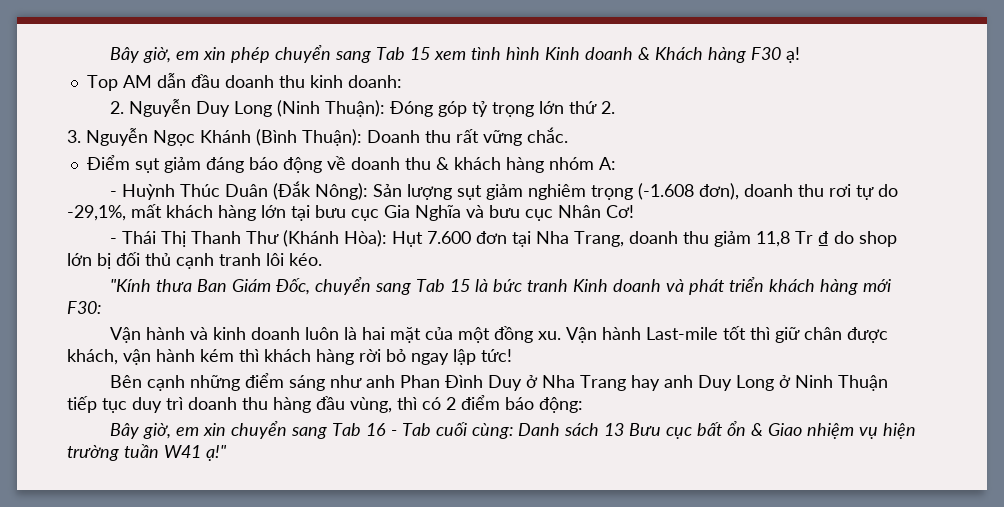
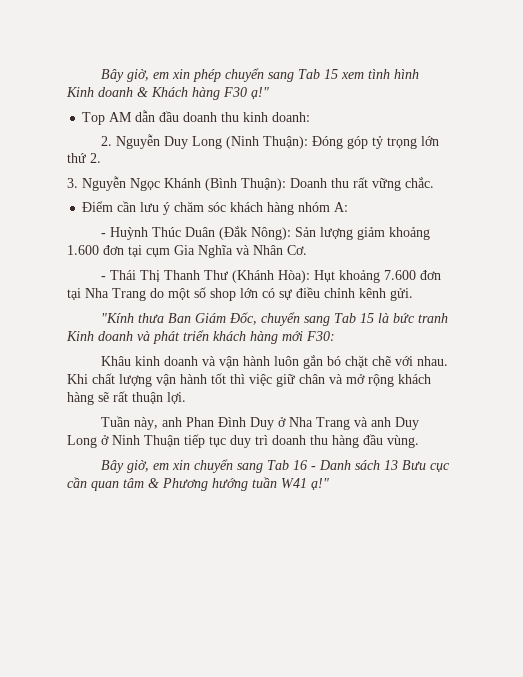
[785,47,800,63] ạ! -> [251,87,269,99] ạ!"
[134,156,449,173] sụt giảm đáng báo động về doanh thu & -> [117,201,227,215] cần lưu ý chăm sóc
[456,183,898,200] [67,204,634,221] sụt giảm nghiêm trọng (-1.608 đơn), doanh thu rơi tự do -29,1%, mất khách hàng lớn tại bưu cục Gia Nghĩa và bưu cục Nhân Cơ! -> [357,227,431,240] [67,245,307,258] giảm khoảng 1.600 đơn tại cụm Gia Nghĩa và Nhân Cơ.
(423, 239) none -> [339,270,381,283] khoảng
[573,231,897,247] [67,252,322,269] Trang, doanh thu giảm 11,8 Tr ₫ do shop lớn bị đối thủ cạnh tranh lôi kéo. -> [112,287,413,301] Trang do một số shop lớn có sự điều chỉnh kênh gửi.
[109,326,718,343] Vận hành và kinh doanh luôn là hai mặt của một đồng xu. Vận hành Last-mile -> [101,355,449,369] [67,373,207,387] Khâu kinh doanh và vận hành luôn gắn bó chặt chẽ với nhau. Khi chất lượng vận hành
(770, 333) none -> [249,374,272,386] việc
[846,327,888,343] [67,349,512,365] [109,373,362,391] được khách, vận hành kém thì khách hàng rời bỏ ngay lập tức! // Bên cạnh những điểm sáng như -> [329,374,431,387] [67,391,186,405] [101,416,159,430] và mở rộng khách hàng sẽ rất thuận lợi. // Tuần này,
[630,375,660,391] hay -> [354,417,369,427] và
[350,395,583,413] vùng, thì có 2 điểm báo động: -> [387,435,419,448] vùng.
[401,422,513,439] Tab cuối cùng: -> (317, 468) none
[696,421,916,439] [67,445,119,461] bất ổn & Giao nhiệm vụ hiện trường -> [67,477,248,491] cần quan tâm & Phương hướng

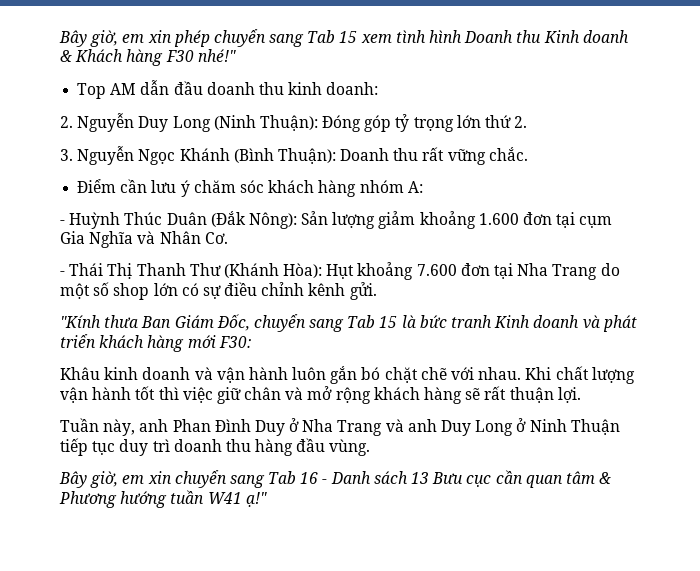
(420, 74) none -> [464,30,542,43] Doanh thu
[251,87,269,99] ạ!" -> [197,49,236,62] nhé!"

